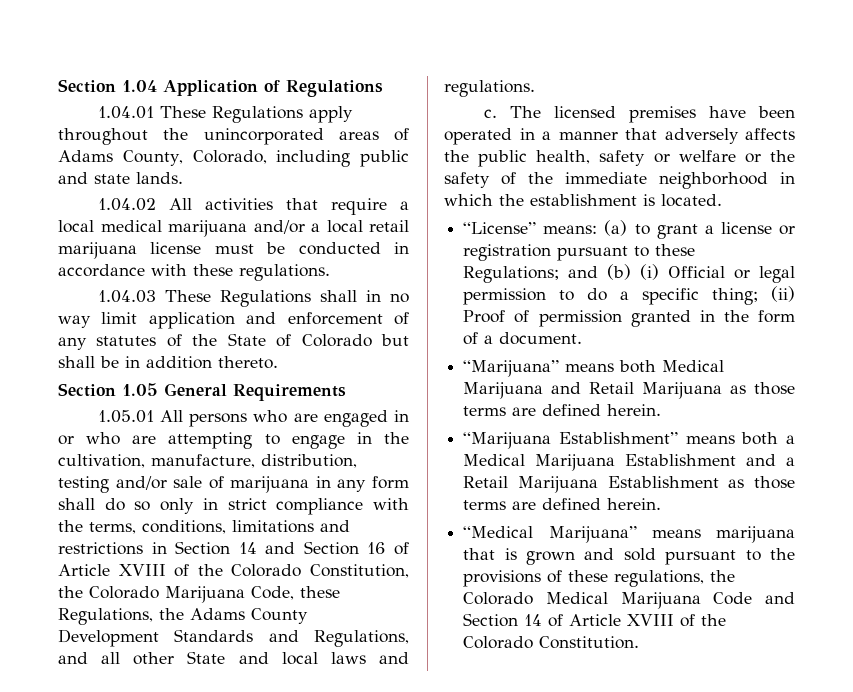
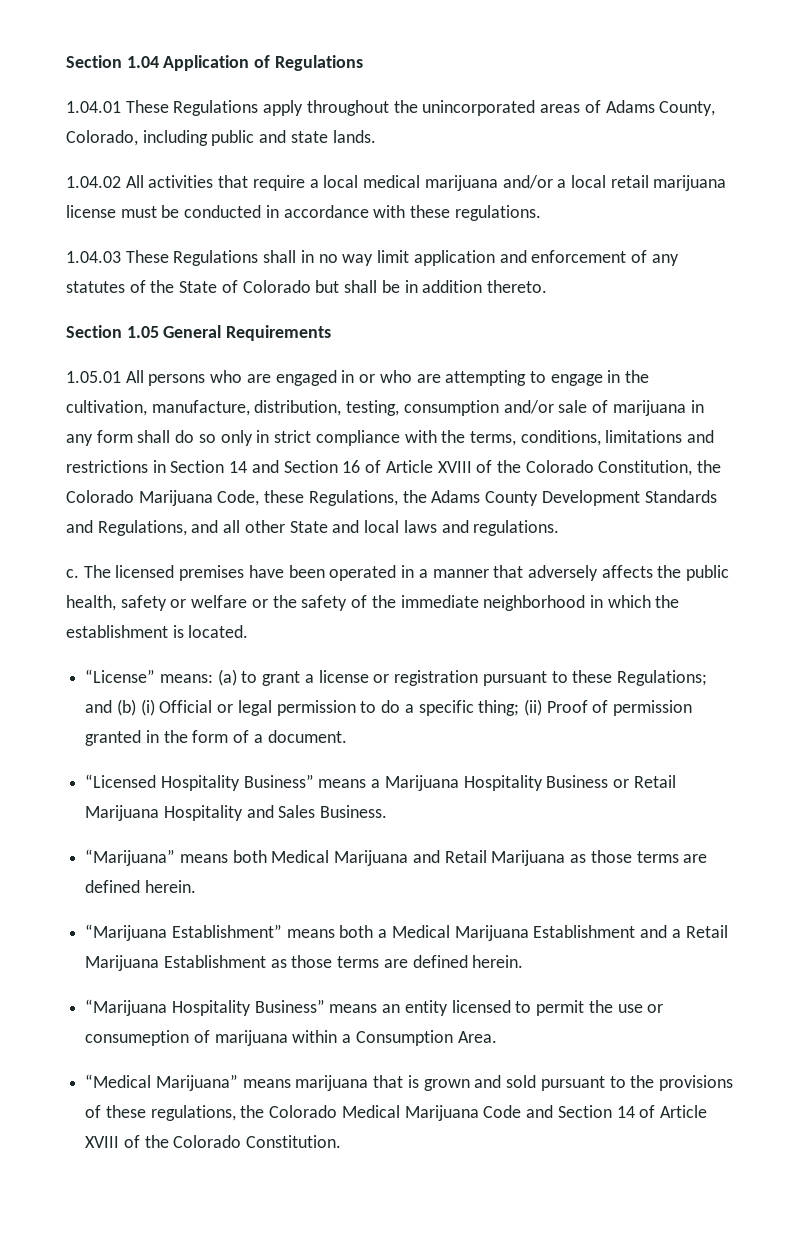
[58,476,109,493] testing -> [346,400,499,416] testing, consumption
(583, 338) none -> [85,774,676,791] [85,805,388,821] // “Licensed Hospitality Business” means a Marijuana Hospitality Business or Retail Marijuana Hospitality and Sales Business.
(662, 504) none -> [85,999,664,1016] [85,1030,497,1046] // “Marijuana Hospitality Business” means an entity licensed to permit the use or consumeption of marijuana within a Consumption Area.

